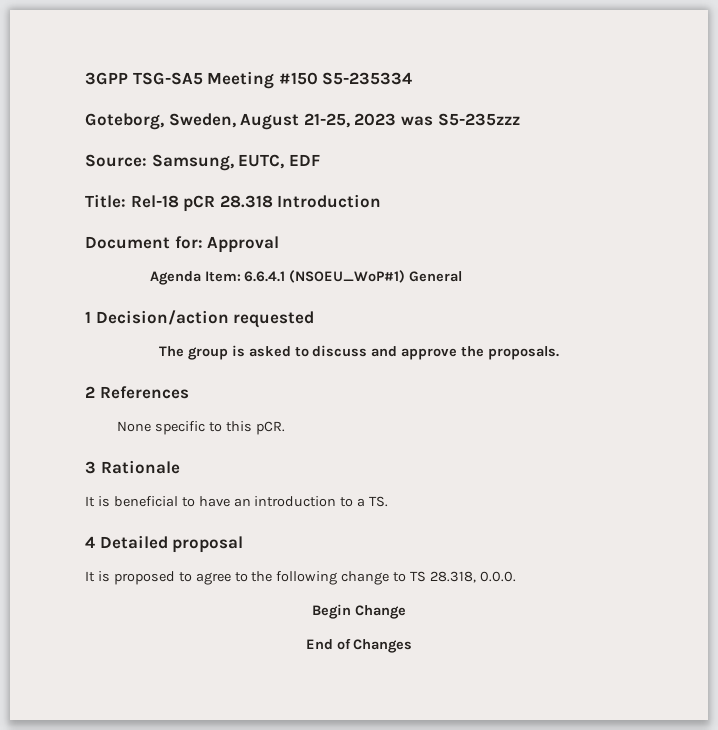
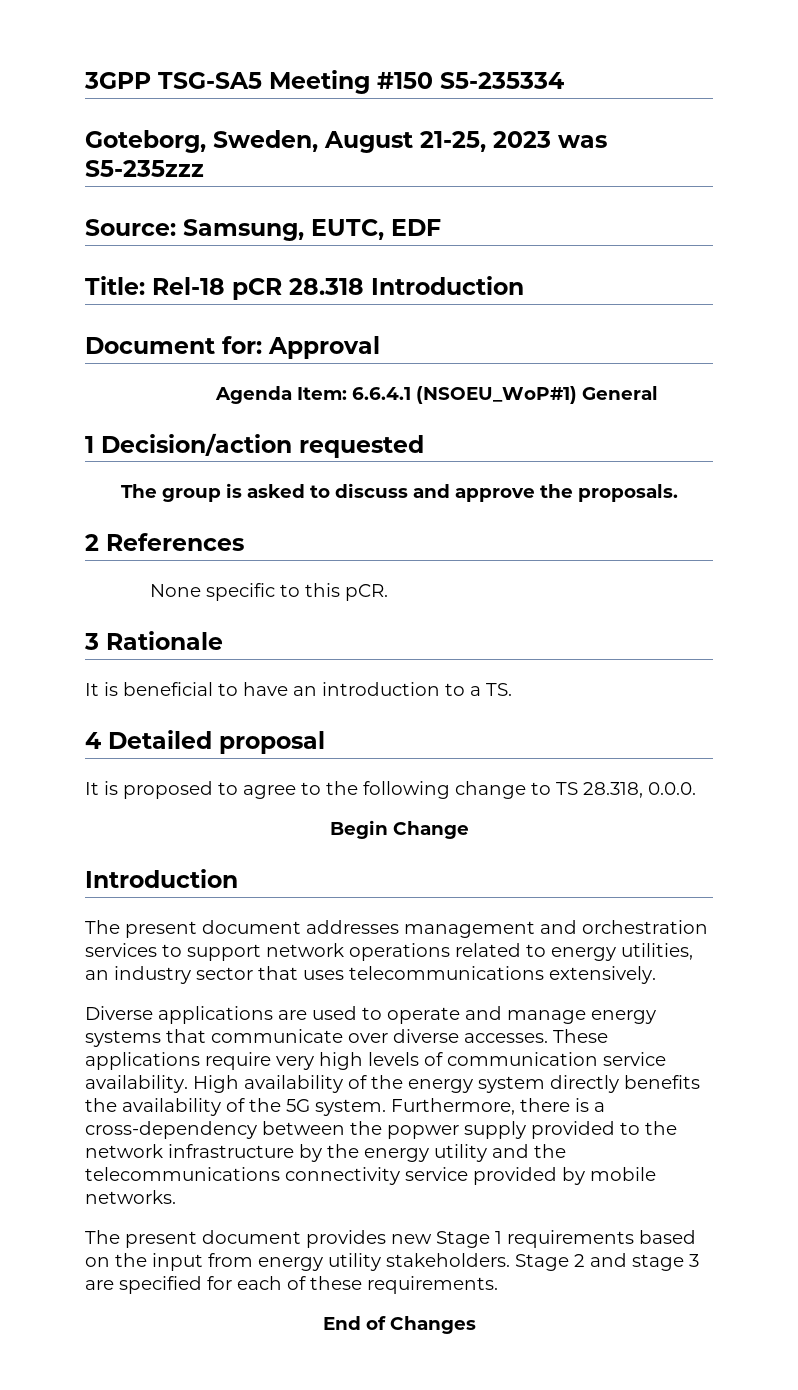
(406, 612) none -> [85,869,238,888] [85,920,708,938] [85,943,693,961] [85,966,656,984] [85,1006,656,1024] [85,1029,608,1047] [85,1052,666,1070] [85,1075,700,1093] [85,1098,605,1116] [85,1121,677,1139] [85,1144,566,1162] [85,1167,656,1185] [85,1190,176,1204] [85,1230,696,1248] [85,1253,699,1271] [85,1276,498,1294] // Introduction // The present document addresses management and orchestration services to support network operations related to energy utilities, an industry sector that uses telecommunications extensively. // Diverse applications are used to operate and manage energy systems that communicate over diverse accesses. These applications require very high levels of communication service availability. High availability of the energy system directly benefits the availability of the 5G system. Furthermore, there is a cross-dependency between the popwer supply provided to the network infrastructure by the energy utility and the telecommunications connectivity service provided by mobile networks. // The present document provides new Stage 1 requirements based on the input from energy utility stakeholders. Stage 2 and stage 3 are specified for each of these requirements.

